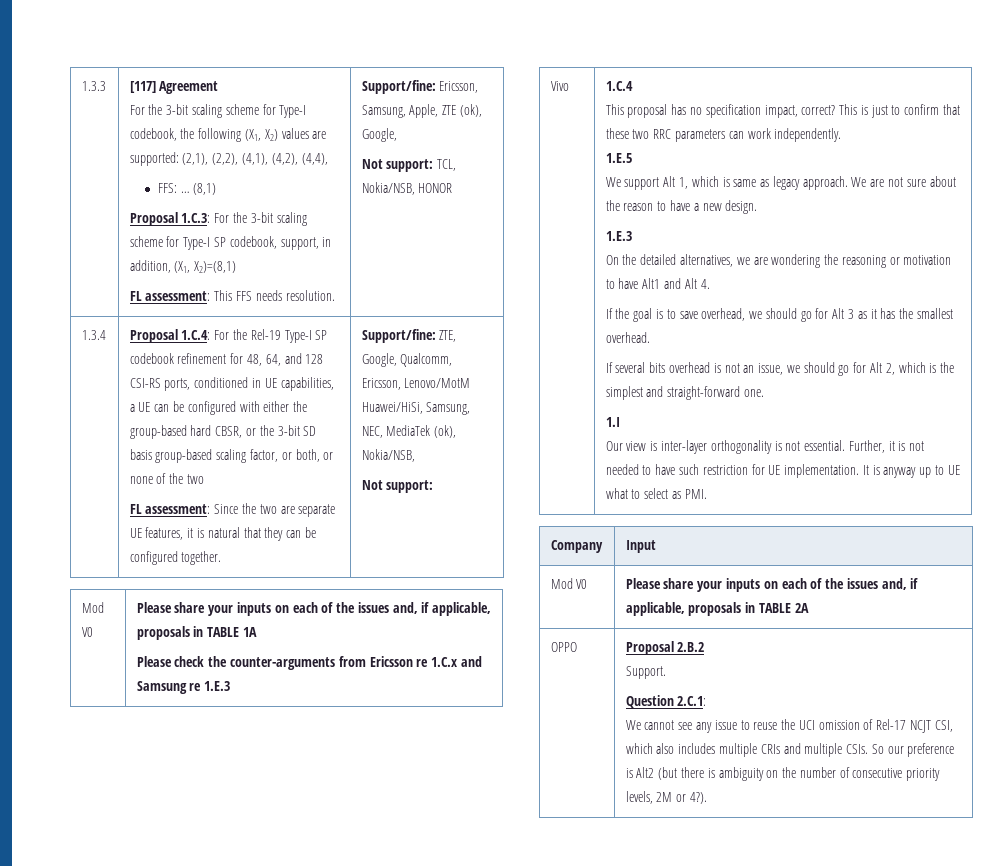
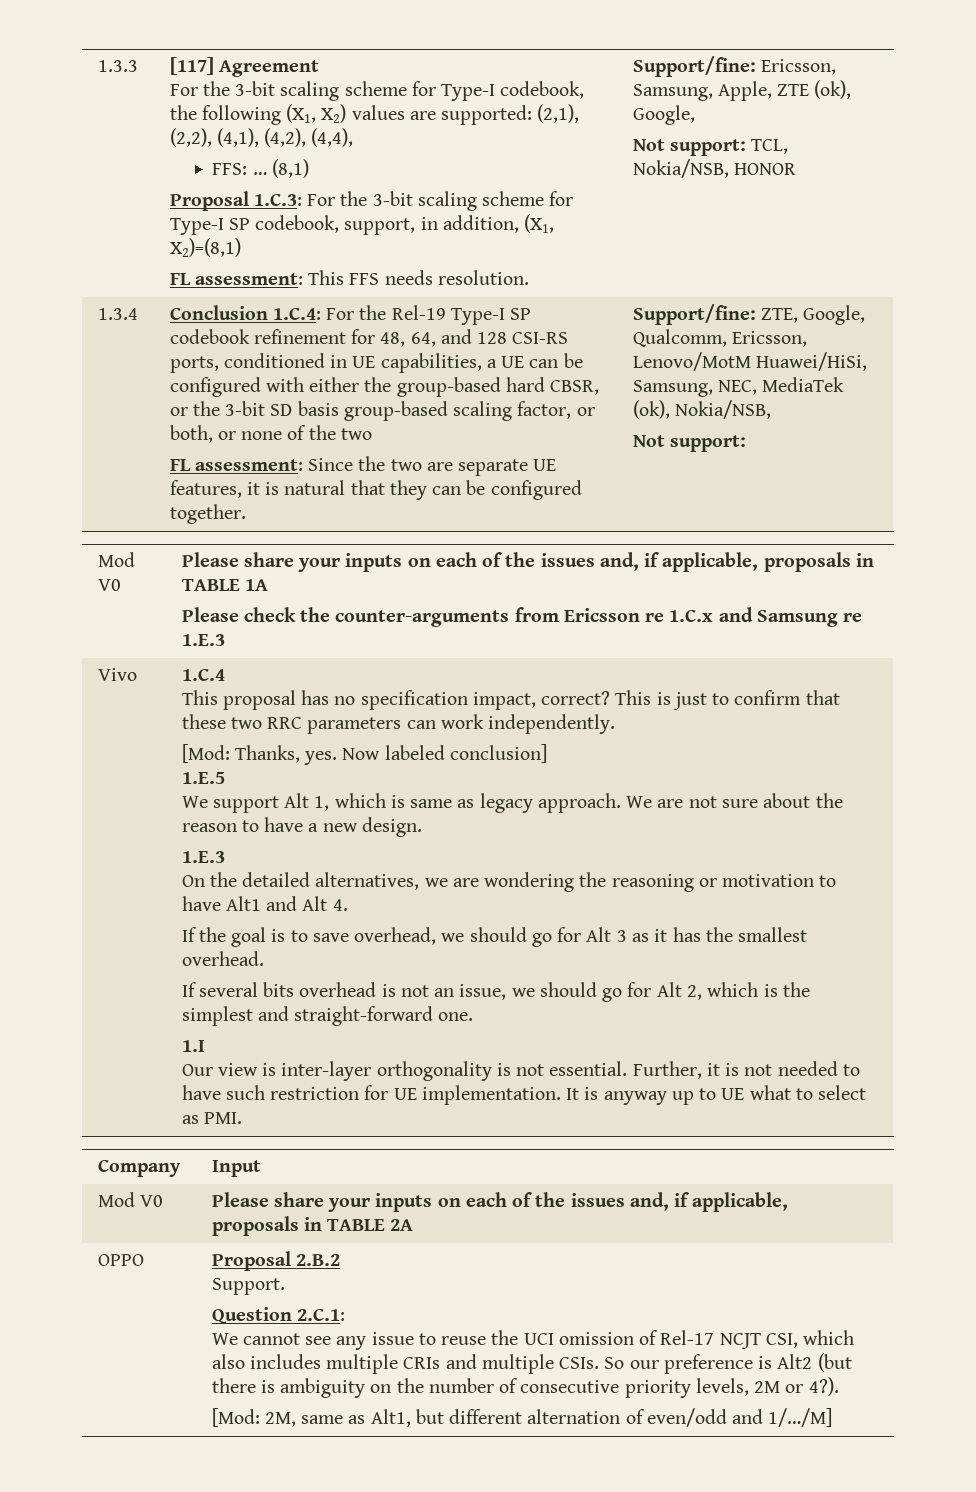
[129,329,178,343] Proposal -> [169,305,268,320] Conclusion
(842, 135) none -> [181,744,547,765] // [Mod: Thanks, yes. Now labeled conclusion]
(708, 798) none -> [211,1408,833,1427] // [Mod: 2M, same as Alt1, but different alternation of even/odd and 1/…/M]

